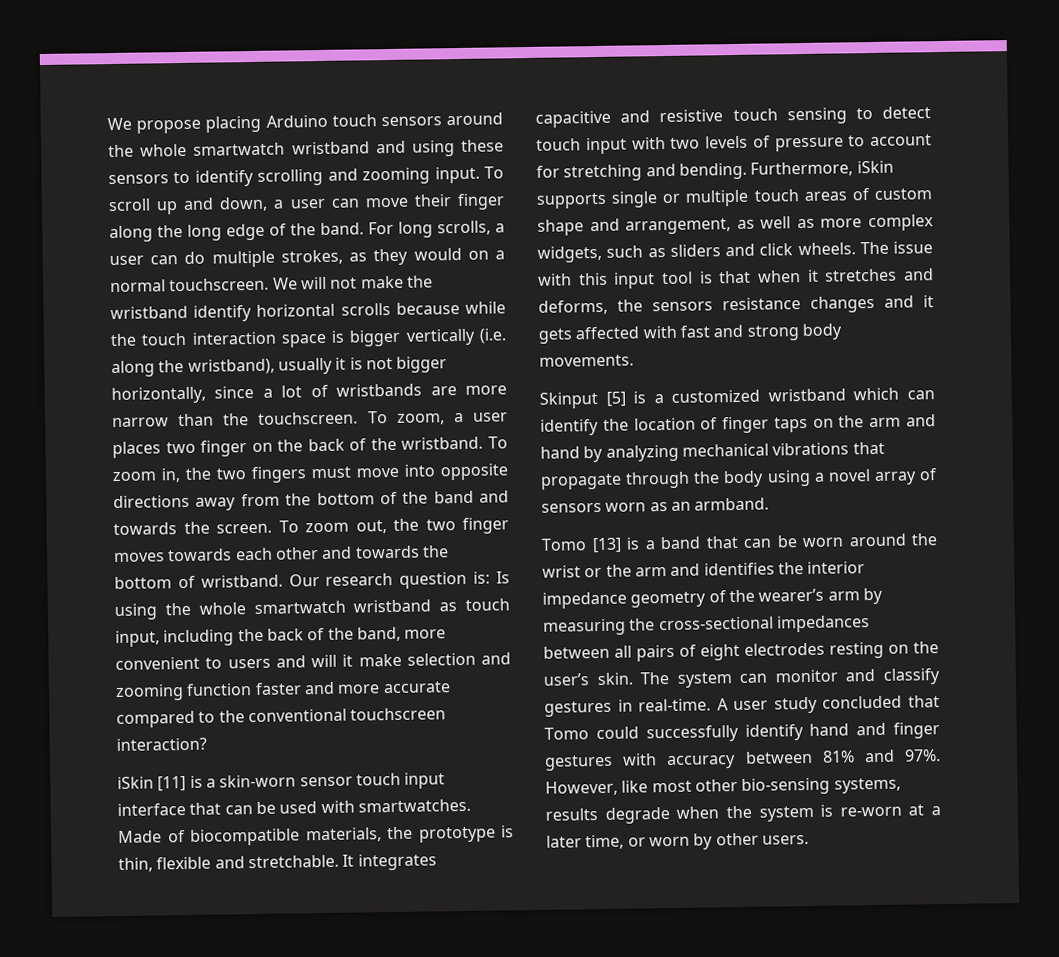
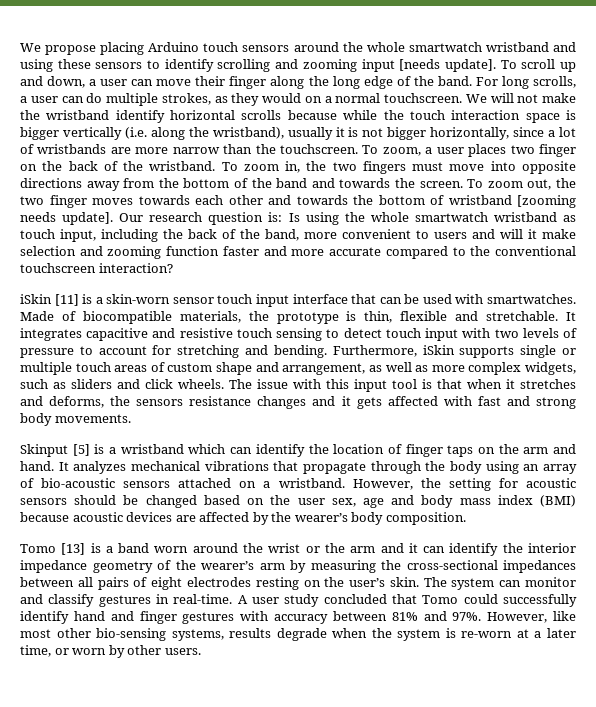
[434,166,480,184] input. -> [361,59,496,72] input [needs update].
[200,574,283,588] wristband. -> [448,195,576,208] [20,212,114,225] wristband [zooming needs update].
[671,389,761,403] customized -> (117, 450) none
[540,444,679,463] hand by analyzing -> [20,461,127,474] hand. It analyzes
[813,468,938,486] [541,497,770,513] a novel array of sensors worn as an armband. -> [523,464,578,474] [20,478,576,491] [20,495,577,508] [20,512,466,525] an array of bio-acoustic sensors attached on a wristband. However, the setting for acoustic sensors should be changed based on the user sex, age and body mass index (BMI) because acoustic devices are affected by the wearer’s body composition.
[705,535,798,549] that can be -> (150, 548) none
[703,562,775,576] identifies -> [408,543,499,556] it can identify

